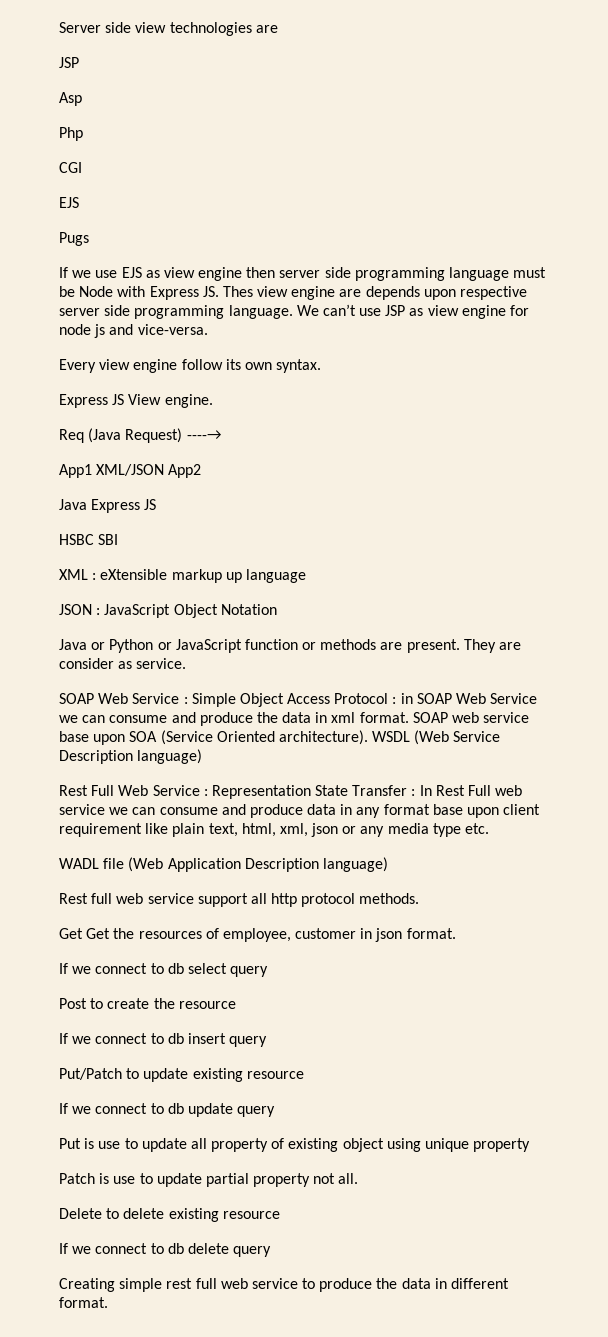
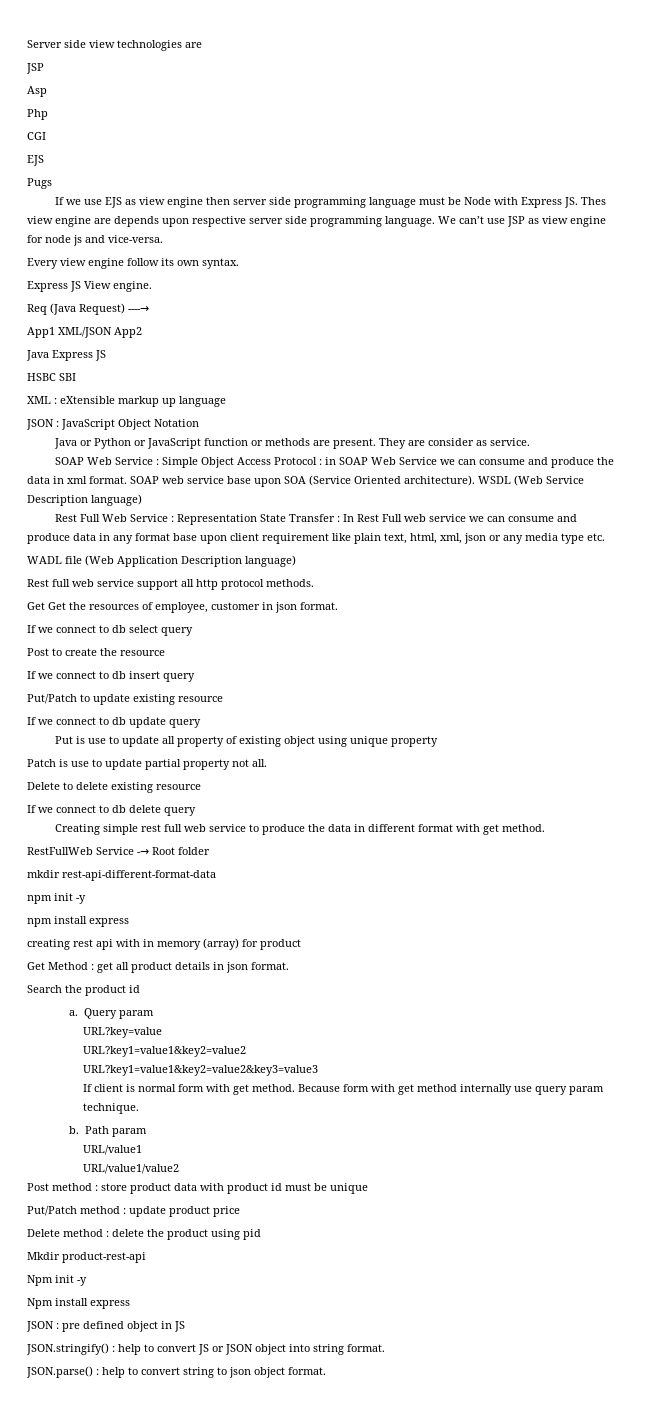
(510, 1283) none -> [418,824,546,835] [27,847,210,855] [27,870,216,881] [27,893,86,904] [27,916,129,927] [27,938,301,950] [27,962,289,973] [27,985,140,996] [69,1008,154,1019] [83,1027,163,1038] [83,1046,247,1057] [83,1065,319,1076] [83,1084,605,1095] [83,1103,140,1114] [69,1126,147,1137] [83,1145,143,1155] [83,1164,180,1174] [27,1183,368,1194] [27,1206,240,1217] [27,1229,261,1240] [27,1252,146,1263] [27,1275,87,1286] [27,1298,130,1309] [26,1321,185,1332] [26,1343,385,1355] [26,1366,285,1378] format with get method. // RestFullWeb Service -→ Root folder // mkdir rest-api-different-format-data // npm init -y // npm install express // creating rest api with in memory (array) for product // Get Method : get all product details in json format. // Search the product id // a. Query param // URL?key=value // URL?key1=value1&key2=value2 // URL?key1=value1&key2=value2&key3=value3 // If client is normal form with get method. Because form with get method internally use query param technique. // b. Path param // URL/value1 // URL/value1/value2 // Post method : store product data with product id must be unique // Put/Patch method : update product price // Delete method : delete the product using pid // Mkdir product-rest-api // Npm init -y // Npm install express // JSON : pre defined object in JS // JSON.stringify() : help to convert JS or JSON object into string format. // JSON.parse() : help to convert string to json object

